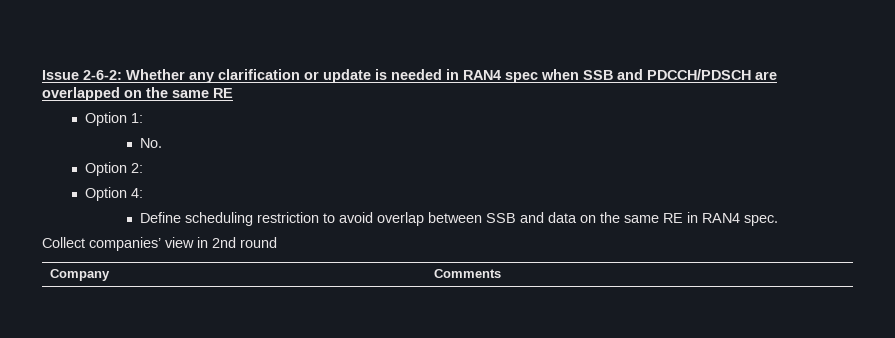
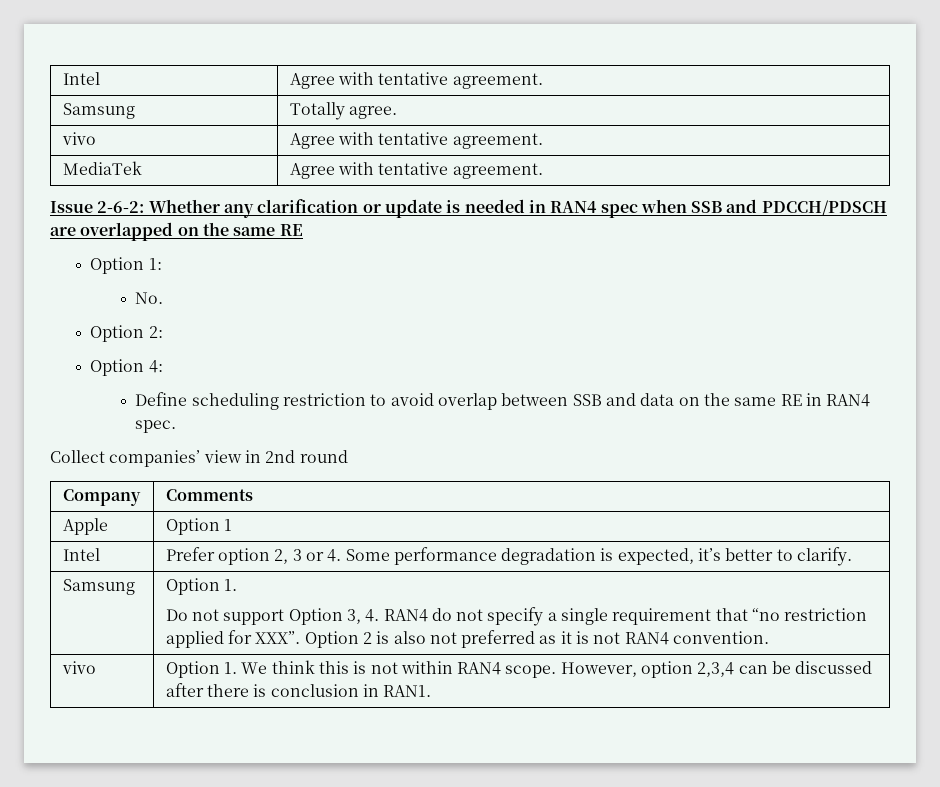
(42, 75) none -> [62,72,100,85] [289,72,543,89] [62,103,135,119] [289,102,397,120] [61,132,96,145] [289,132,543,149] [62,161,142,175] [289,162,543,179] Intel | Agree with tentative agreement. // Samsung | Totally agree. // vivo | Agree with tentative agreement. // MediaTek | Agree with tentative agreement. //
(502, 273) none -> [62,518,108,535] [165,518,232,535] [62,548,100,561] [165,547,853,566] [62,579,135,595] [165,578,237,595] [165,607,868,626] [165,630,770,648] [61,661,96,674] [165,660,873,678] [165,683,432,697] // Apple | Option 1 // Intel | Prefer option 2, 3 or 4. Some performance degradation is expected, it’s better to clarify. // Samsung | Option 1. // Do not support Option 3, 4. RAN4 do not specify a single requirement that “no restriction applied for XXX”. Option 2 is also not preferred as it is not RAN4 convention. // vivo | Option 1. We think this is not within RAN4 scope. However, option 2,3,4 can be discussed after there is conclusion in RAN1.

